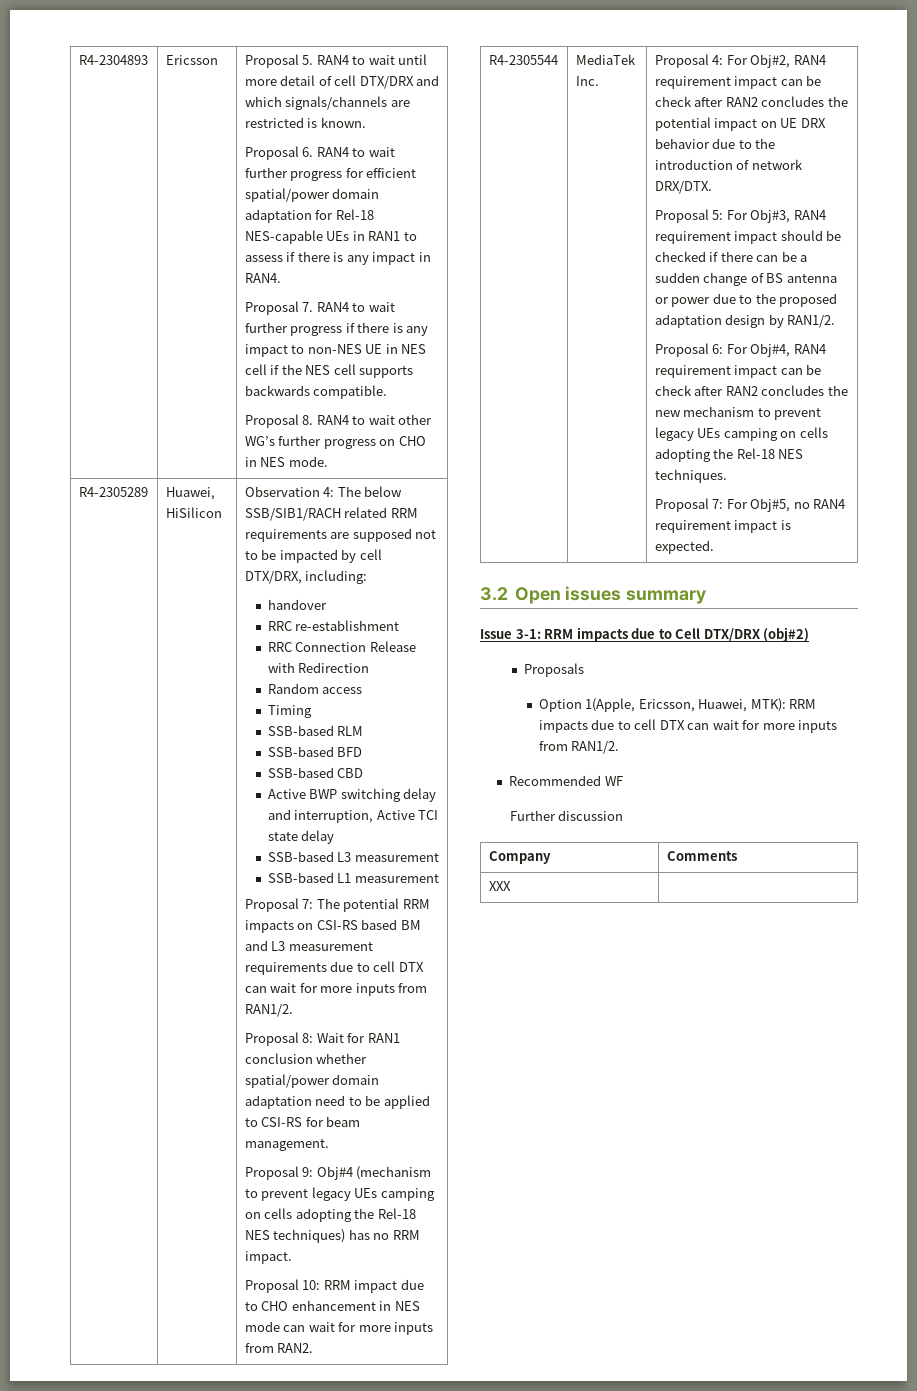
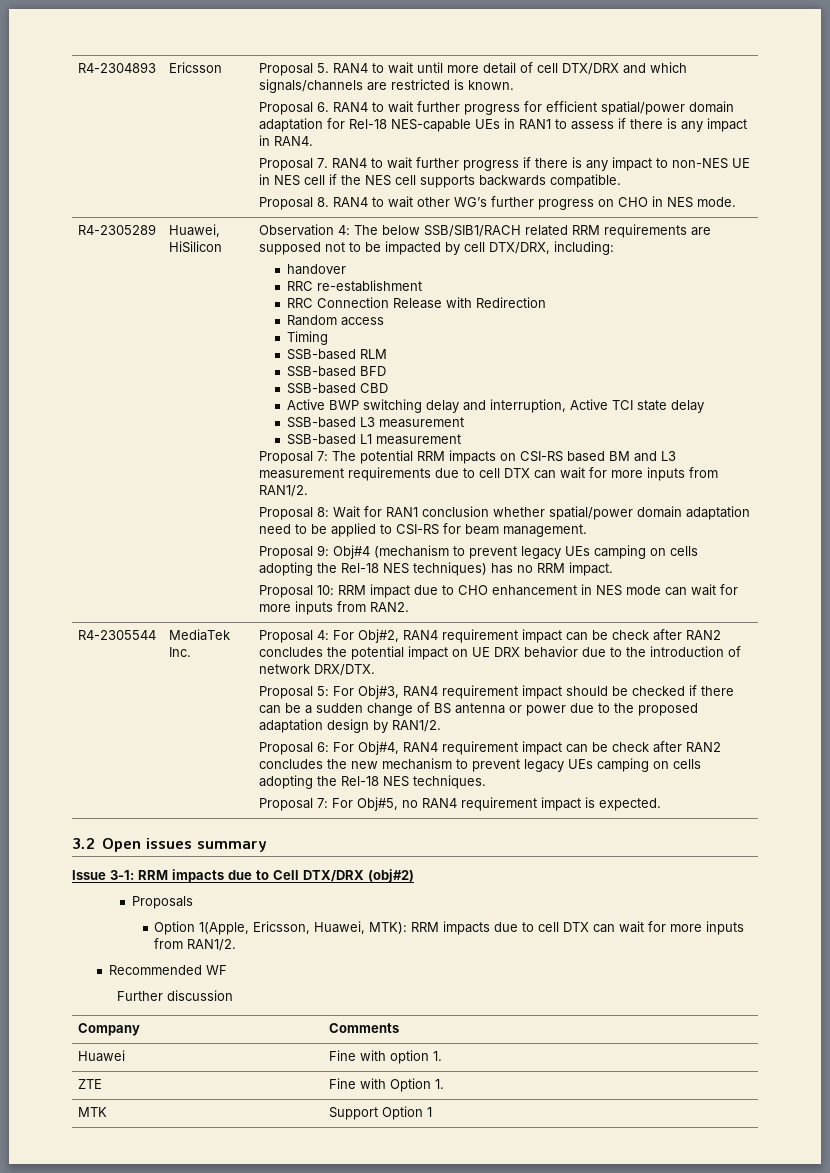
[488,881,511,891] XXX | -> [78,1050,126,1062] [329,1050,443,1064] [78,1079,103,1089] [329,1078,445,1092] [78,1107,108,1117] [329,1106,433,1120] Huawei | Fine with option 1. // ZTE | Fine with Option 1. // MTK | Support Option 1

